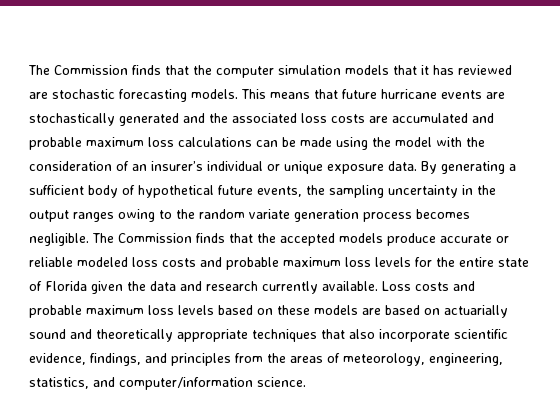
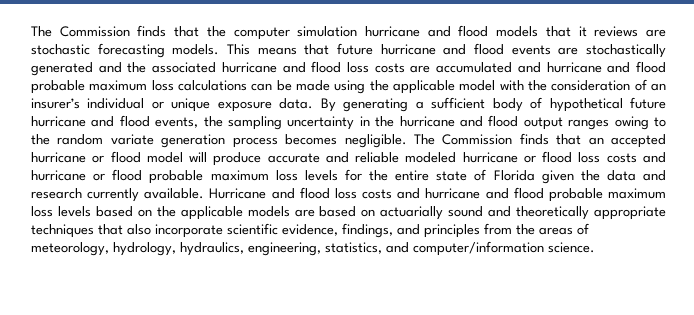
(341, 70) none -> [365,25,489,37] hurricane and flood
[433,65,512,75] has reviewed -> [594,26,639,37] reviews
(437, 94) none -> [443,43,505,55] and flood
(297, 118) none -> [221,61,342,73] hurricane and flood
(494, 118) none -> [546,61,666,73] hurricane and flood
(391, 142) none -> [393,80,455,94] applicable
(253, 190) none -> [31,115,150,127] hurricane and flood
(496, 190) none -> [399,115,519,127] hurricane and flood
[257,233,383,246] the accepted models -> [588,134,666,148] [31,151,208,163] an accepted hurricane or flood model will
[496,236,509,243] or -> [325,152,349,163] and
[132,257,222,267] loss costs and -> [462,151,666,163] [31,169,143,181] hurricane or flood loss costs and hurricane or flood
[382,281,475,291] Loss costs and -> [209,187,544,199] Hurricane and flood loss costs and hurricane and flood
[277,305,310,315] these -> [156,206,243,220] the applicable
(425, 359) none -> [113,242,244,256] hydrology, hydraulics,

